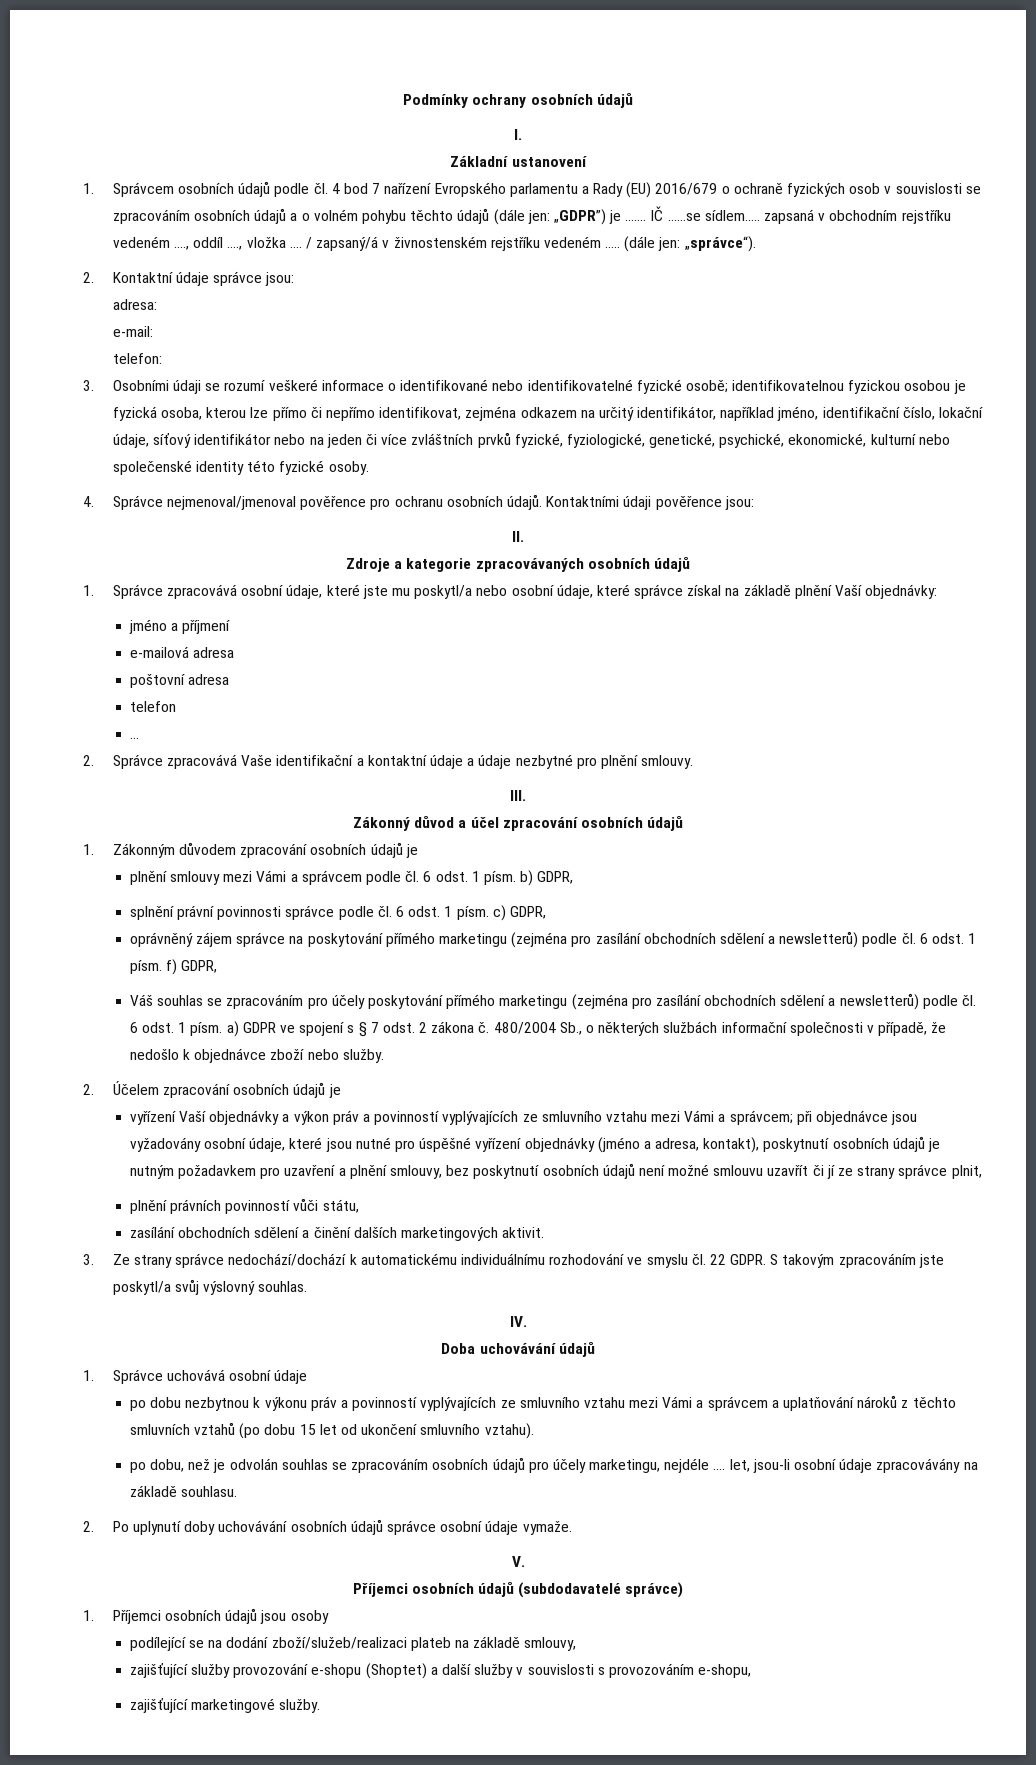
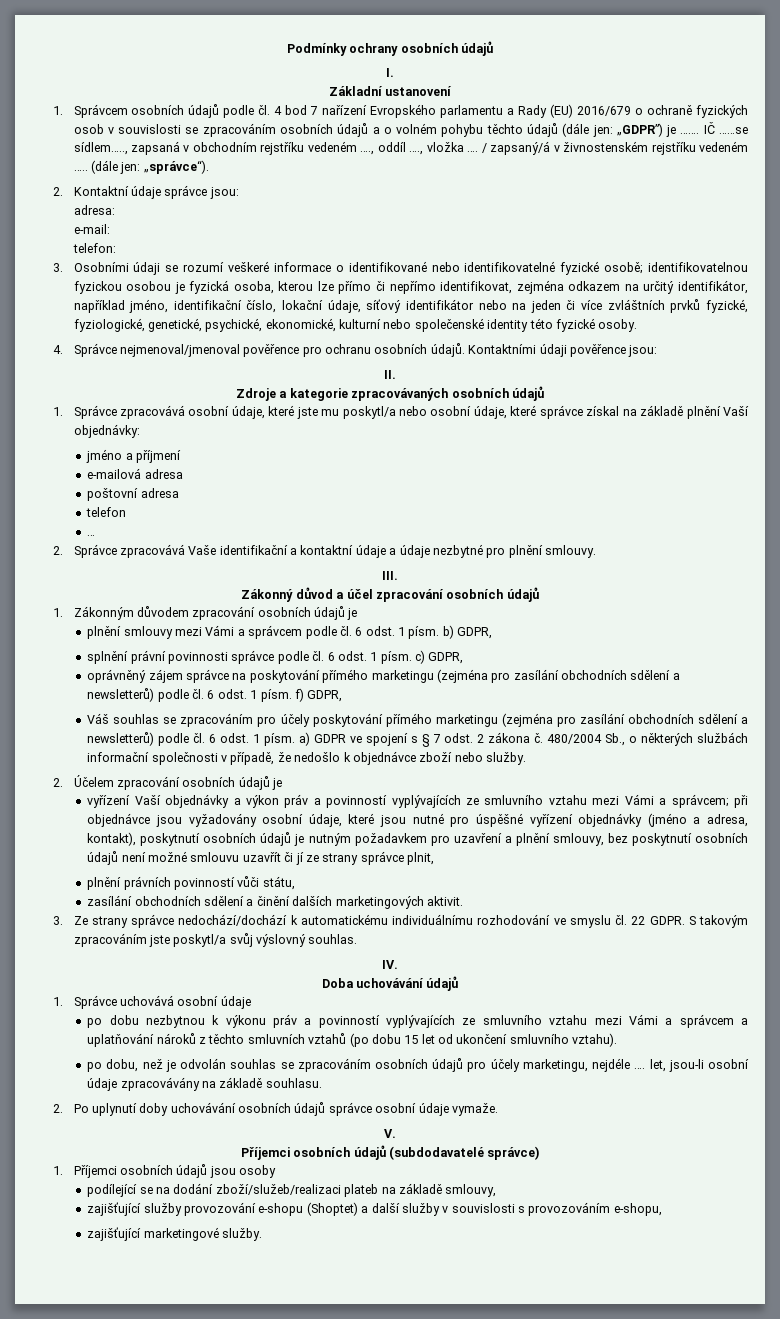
[704,210,760,221] sídlem….. -> [73,142,128,155] sídlem…..,

